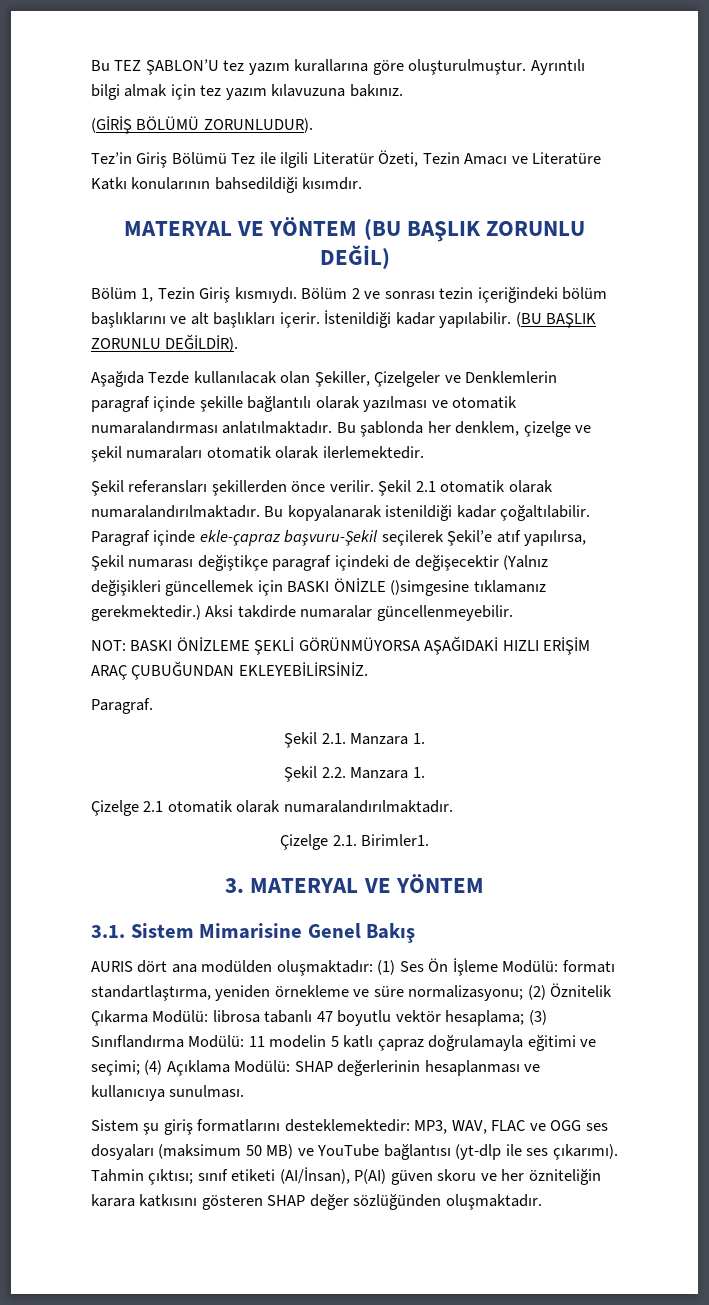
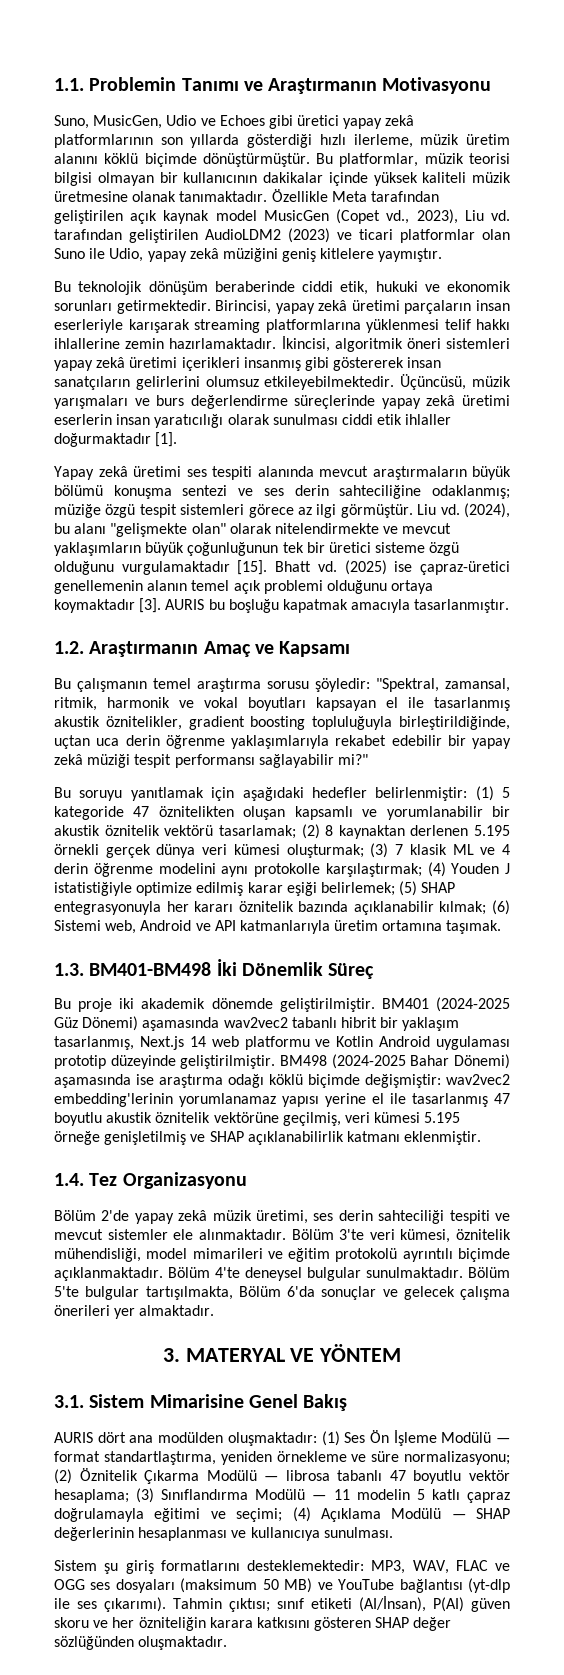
[91,59,585,75] [91,84,403,100] [91,116,313,134] [91,150,602,168] [91,176,363,193] [123,217,586,242] [319,245,390,270] [91,286,608,303] [91,310,597,328] [91,334,239,352] [91,370,558,387] [91,395,518,412] [91,421,592,437] [91,446,424,462] [91,480,553,496] [91,504,591,521] [91,530,587,546] [91,554,549,571] [91,578,546,596] [91,605,513,621] [91,636,591,655] [91,661,368,680] [91,698,153,714] [284,732,425,748] [284,766,425,782] [91,800,453,816] [280,834,429,850] Bu TEZ ŞABLON’U tez yazım kurallarına göre oluşturulmuştur. Ayrıntılı bilgi almak için tez yazım kılavuzuna bakınız. // (GİRİŞ BÖLÜMÜ ZORUNLUDUR). // Tez’in Giriş Bölümü Tez ile ilgili Literatür Özeti, Tezin Amacı ve Literatüre Katkı konularının bahsedildiği kısımdır. // MATERYAL VE YÖNTEM (BU BAŞLIK ZORUNLU DEĞİL) // Bölüm 1, Tezin Giriş kısmıydı. Bölüm 2 ve sonrası tezin içeriğindeki bölüm başlıklarını ve alt başlıkları içerir. İstenildiği kadar yapılabilir. (BU BAŞLIK ZORUNLU DEĞİLDİR). // Aşağıda Tezde kullanılacak olan Şekiller, Çizelgeler ve Denklemlerin paragraf içinde şekille bağlantılı olarak yazılması ve otomatik numaralandırması anlatılmaktadır. Bu şablonda her denklem, çizelge ve şekil numaraları otomatik olarak ilerlemektedir. // Şekil referansları şekillerden önce verilir. Şekil 2.1 otomatik olarak numaralandırılmaktadır. Bu kopyalanarak istenildiği kadar çoğaltılabilir. Paragraf içinde ekle-çapraz başvuru-Şekil seçilerek Şekil’e atıf yapılırsa, Şekil numarası değiştikçe paragraf içindeki de değişecektir (Yalnız değişikleri güncellemek için BASKI ÖNİZLE ()simgesine tıklamanız gerekmektedir.) Aksi takdirde numaralar güncellenmeyebilir. // NOT: BASKI ÖNİZLEME ŞEKLİ GÖRÜNMÜYORSA AŞAĞIDAKİ HIZLI ERİŞİM ARAÇ ÇUBUĞUNDAN EKLEYEBİLİRSİNİZ. // Paragraf. // Şekil 2.1. Manzara 1. // Şekil 2.2. Manzara 1. // Çizelge 2.1 otomatik olarak numaralandırılmaktadır. // Çizelge 2.1. Birimler1. -> [54,77,492,94] [54,115,415,129] [54,134,511,148] [54,153,510,167] [54,172,511,186] [54,189,439,202] [54,209,511,224] [54,228,510,243] [54,248,443,262] [54,281,511,295] [54,300,510,314] [54,319,510,333] [54,336,511,352] [54,357,442,371] [54,374,512,390] [54,395,510,409] [54,414,452,428] [54,432,178,447] [54,466,511,480] [54,485,510,499] [54,503,510,518] [54,523,452,537] [54,542,460,556] [54,560,511,575] [54,580,434,594] [54,598,510,613] [54,641,351,657] [54,678,510,692] [54,697,510,711] [54,716,510,730] [54,735,511,749] [54,754,368,768] [54,786,510,801] [54,806,510,820] [54,824,510,839] [54,843,511,858] [54,862,510,877] [54,881,456,896] [54,900,510,915] [54,920,502,934] [54,959,375,979] [54,997,510,1012] [54,1016,460,1031] [54,1036,510,1050] [54,1054,511,1069] [54,1074,510,1088] [54,1093,510,1107] [54,1112,461,1126] [54,1131,482,1145] [54,1172,247,1189] [54,1210,510,1224] [54,1229,511,1243] [54,1248,510,1262] [54,1267,510,1281] [54,1286,510,1300] [54,1305,215,1319] 1.1. Problemin Tanımı ve Araştırmanın Motivasyonu // Suno, MusicGen, Udio ve Echoes gibi üretici yapay zekâ platformlarının son yıllarda gösterdiği hızlı ilerleme, müzik üretim alanını köklü biçimde dönüştürmüştür. Bu platformlar, müzik teorisi bilgisi olmayan bir kullanıcının dakikalar içinde yüksek kaliteli müzik üretmesine olanak tanımaktadır. Özellikle Meta tarafından geliştirilen açık kaynak model MusicGen (Copet vd., 2023), Liu vd. tarafından geliştirilen AudioLDM2 (2023) ve ticari platformlar olan Suno ile Udio, yapay zekâ müziğini geniş kitlelere yaymıştır. // Bu teknolojik dönüşüm beraberinde ciddi etik, hukuki ve ekonomik sorunları getirmektedir. Birincisi, yapay zekâ üretimi parçaların insan eserleriyle karışarak streaming platformlarına yüklenmesi telif hakkı ihlallerine zemin hazırlamaktadır. İkincisi, algoritmik öneri sistemleri yapay zekâ üretimi içerikleri insanmış gibi göstererek insan sanatçıların gelirlerini olumsuz etkileyebilmektedir. Üçüncüsü, müzik yarışmaları ve burs değerlendirme süreçlerinde yapay zekâ üretimi eserlerin insan yaratıcılığı olarak sunulması ciddi etik ihlaller doğurmaktadır [1]. // Yapay zekâ üretimi ses tespiti alanında mevcut araştırmaların büyük bölümü konuşma sentezi ve ses derin sahteciliğine odaklanmış; müziğe özgü tespit sistemleri görece az ilgi görmüştür. Liu vd. (2024), bu alanı "gelişmekte olan" olarak nitelendirmekte ve mevcut yaklaşımların büyük çoğunluğunun tek bir üretici sisteme özgü olduğunu vurgulamaktadır [15]. Bhatt vd. (2025) ise çapraz-üretici genellemenin alanın temel açık problemi olduğunu ortaya koymaktadır [3]. AURIS bu boşluğu kapatmak amacıyla tasarlanmıştır. // 1.2. Araştırmanın Amaç ve Kapsamı // Bu çalışmanın temel araştırma sorusu şöyledir: "Spektral, zamansal, ritmik, harmonik ve vokal boyutları kapsayan el ile tasarlanmış akustik öznitelikler, gradient boosting topluluğuyla birleştirildiğinde, uçtan uca derin öğrenme yaklaşımlarıyla rekabet edebilir bir yapay zekâ müziği tespit performansı sağlayabilir mi?" // Bu soruyu yanıtlamak için aşağıdaki hedefler belirlenmiştir: (1) 5 kategoride 47 öznitelikten oluşan kapsamlı ve yorumlanabilir bir akustik öznitelik vektörü tasarlamak; (2) 8 kaynaktan derlenen 5.195 örnekli gerçek dünya veri kümesi oluşturmak; (3) 7 klasik ML ve 4 derin öğrenme modelini aynı protokolle karşılaştırmak; (4) Youden J istatistiğiyle optimize edilmiş karar eşiği belirlemek; (5) SHAP entegrasyonuyla her kararı öznitelik bazında açıklanabilir kılmak; (6) Sistemi web, Android ve API katmanlarıyla üretim ortamına taşımak. // 1.3. BM401-BM498 İki Dönemlik Süreç // Bu proje iki akademik dönemde geliştirilmiştir. BM401 (2024-2025 Güz Dönemi) aşamasında wav2vec2 tabanlı hibrit bir yaklaşım tasarlanmış, Next.js 14 web platformu ve Kotlin Android uygulaması prototip düzeyinde geliştirilmiştir. BM498 (2024-2025 Bahar Dönemi) aşamasında ise araştırma odağı köklü biçimde değişmiştir: wav2vec2 embedding'lerinin yorumlanamaz yapısı yerine el ile tasarlanmış 47 boyutlu akustik öznitelik vektörüne geçilmiş, veri kümesi 5.195 örneğe genişletilmiş ve SHAP açıklanabilirlik katmanı eklenmiştir. // 1.4. Tez Organizasyonu // Bölüm 2'de yapay zekâ müzik üretimi, ses derin sahteciliği tespiti ve mevcut sistemler ele alınmaktadır. Bölüm 3'te veri kümesi, öznitelik mühendisliği, model mimarileri ve eğitim protokolü ayrıntılı biçimde açıklanmaktadır. Bölüm 4'te deneysel bulgular sunulmaktadır. Bölüm 5'te bulgular tartışılmakta, Bölüm 6'da sonuçlar ve gelecek çalışma önerileri yer almaktadır.
[502,960,615,973] Modülü: formatı -> [441,1432,510,1443] [54,1451,100,1462] Modülü — format
[152,1010,209,1023] Modülü: -> [206,1470,279,1481] Modülü —
[188,1035,245,1048] Modülü: -> [255,1489,327,1500] Modülü —
[234,1060,291,1073] Modülü: -> [391,1508,466,1519] Modülü —

